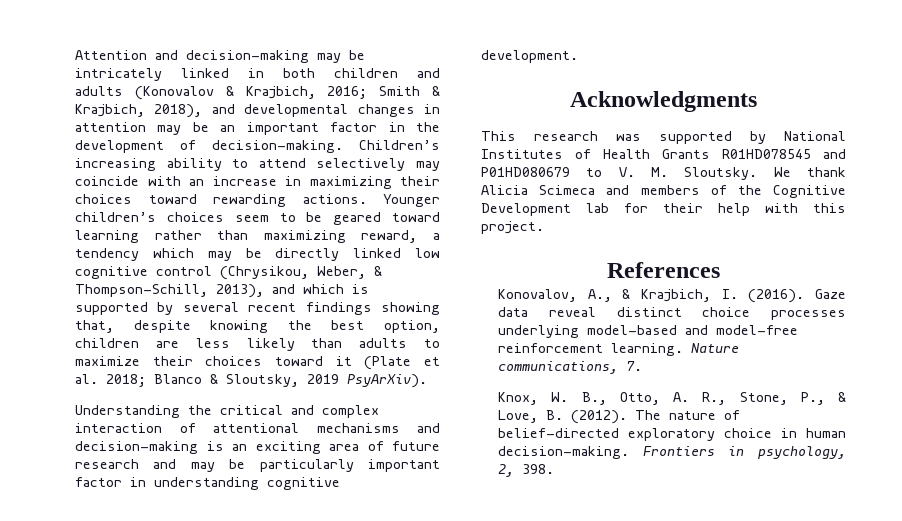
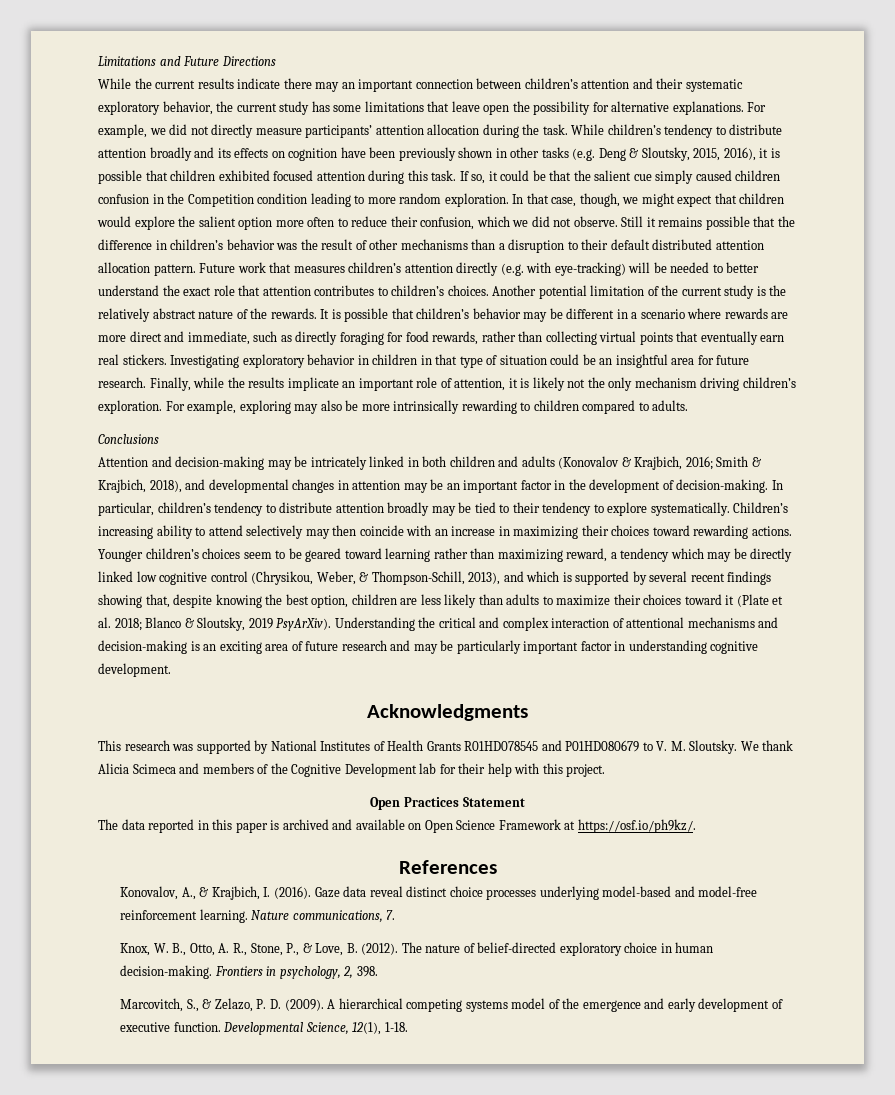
(75, 55) none -> [98,56,276,66] [98,78,743,92] [98,101,767,115] [98,124,783,138] [98,147,780,161] [98,170,781,184] [98,193,785,207] [97,216,795,230] [98,239,764,253] [98,262,760,276] [98,285,787,299] [98,308,789,322] [98,331,785,345] [98,354,750,368] [98,377,796,391] [98,400,689,414] [98,434,159,444] Limitations and Future Directions // While the current results indicate there may an important connection between children’s attention and their systematic exploratory behavior, the current study has some limitations that leave open the possibility for alternative explanations. For example, we did not directly measure participants’ attention allocation during the task. While children’s tendency to distribute attention broadly and its effects on cognition have been previously shown in other tasks (e.g. Deng & Sloutsky, 2015, 2016), it is possible that children exhibited focused attention during this task. If so, it could be that the salient cue simply caused children confusion in the Competition condition leading to more random exploration. In that case, though, we might expect that children would explore the salient option more often to reduce their confusion, which we did not observe. Still it remains possible that the difference in children’s behavior was the result of other mechanisms than a disruption to their default distributed attention allocation pattern. Future work that measures children’s attention directly (e.g. with eye-tracking) will be needed to better understand the exact role that attention contributes to children’s choices. Another potential limitation of the current study is the relatively abstract nature of the rewards. It is possible that children’s behavior may be different in a scenario where rewards are more direct and immediate, such as directly foraging for food rewards, rather than collecting virtual points that eventually earn real stickers. Investigating exploratory behavior in children in that type of situation could be an insightful area for future research. Finally, while the results implicate an important role of attention, it is likely not the only mechanism driving children’s exploration. For example, exploring may also be more intrinsically rewarding to children compared to adults. // Conclusions //
(343, 146) none -> [771,480,783,490] [98,502,730,516] In particular, children’s tendency to distribute attention broadly may be tied to their tendency to explore systematically.
(440, 166) none -> [332,525,357,536] then
(427, 381) // -> (332, 624) none
(544, 227) none -> [370,797,525,810] [98,819,696,833] // Open Practices Statement // The data reported in this paper is archived and available on Open Science Framework at https://osf.io/ph9kz/.
(555, 469) none -> [120,998,783,1012] [120,1022,408,1035] // Marcovitch, S., & Zelazo, P. D. (2009). A hierarchical competing systems model of the emergence and early development of executive function. Developmental Science, 12(1), 1-18.

